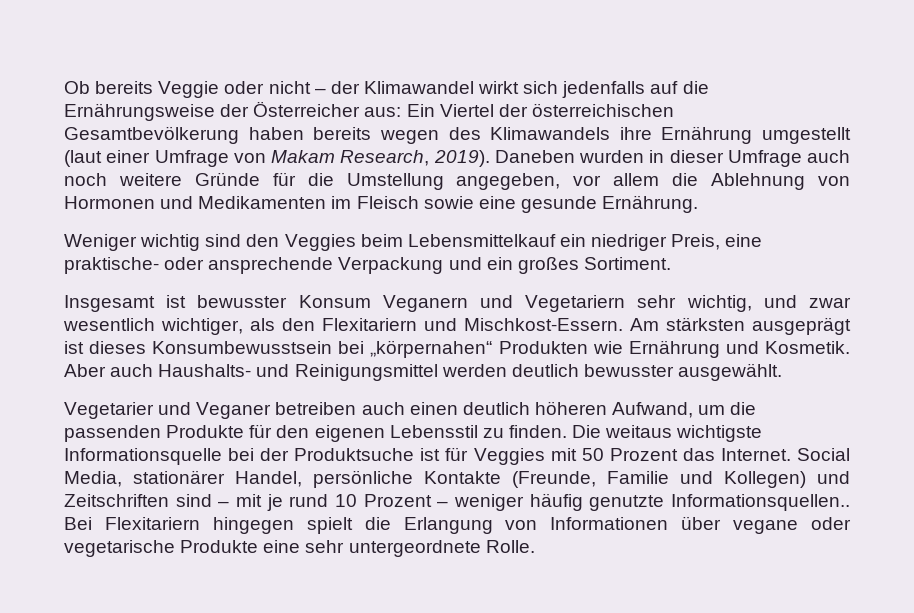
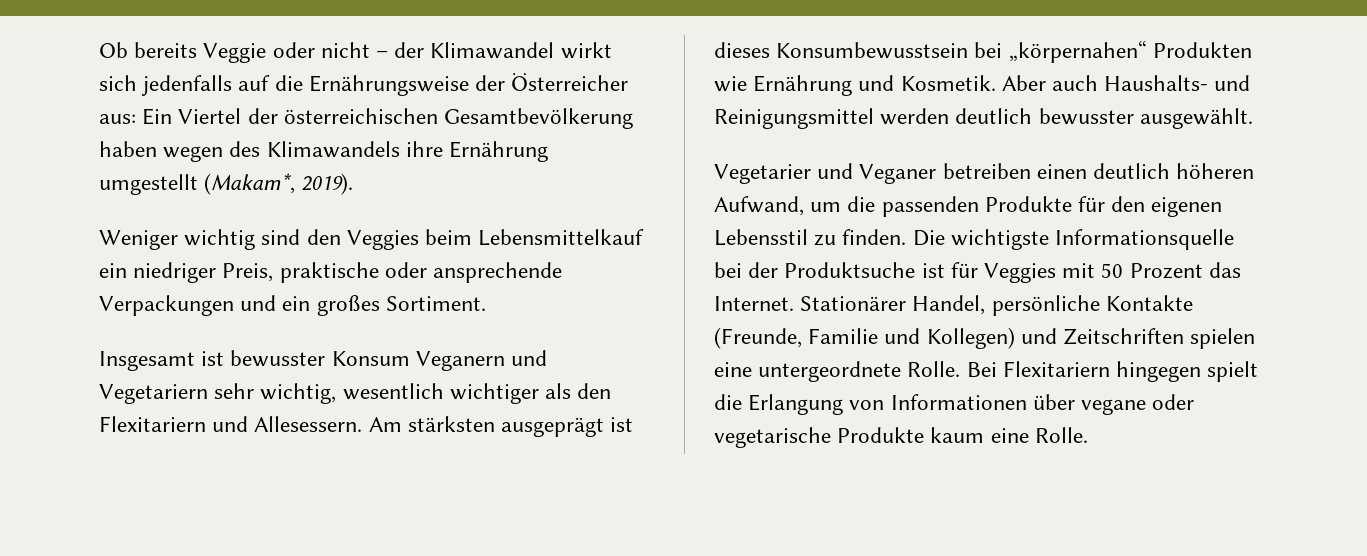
[313,127,372,140] bereits -> (157, 149) none
[64,150,850,167] [64,172,850,190] [64,195,699,213] (laut einer Umfrage von Makam Research, 2019). Daneben wurden in dieser Umfrage auch noch weitere Gründe für die Umstellung angegeben, vor allem die Ablehnung von Hormonen und Medikamenten im Fleisch sowie eine gesunde Ernährung. -> [204,173,354,195] (Makam*, 2019).
[725,234,763,247] [64,257,159,274] eine praktische- -> [279,262,379,283] praktische
[338,257,444,274] Verpackung -> [99,295,234,316] Verpackungen
[763,295,852,308] [63,318,243,335] und zwar wesentlich wichtiger, -> [342,383,539,404] wesentlich wichtiger
[464,318,623,331] Mischkost-Essern. -> [254,416,363,432] Allesessern.
[361,402,405,415] auch -> (1031, 171) none
[605,425,673,438] weitaus -> (945, 238) none
[797,448,851,461] [64,470,225,487] Social Media, stationärer -> [800,296,907,311] Stationärer
[175,493,851,511] sind – mit je rund 10 Prozent – weniger häufig genutzte Informationsquellen.. -> [1190,328,1256,349] [714,361,961,382] spielen eine untergeordnete Rolle.
[263,540,481,557] eine sehr untergeordnete -> [930,427,1029,443] kaum eine

